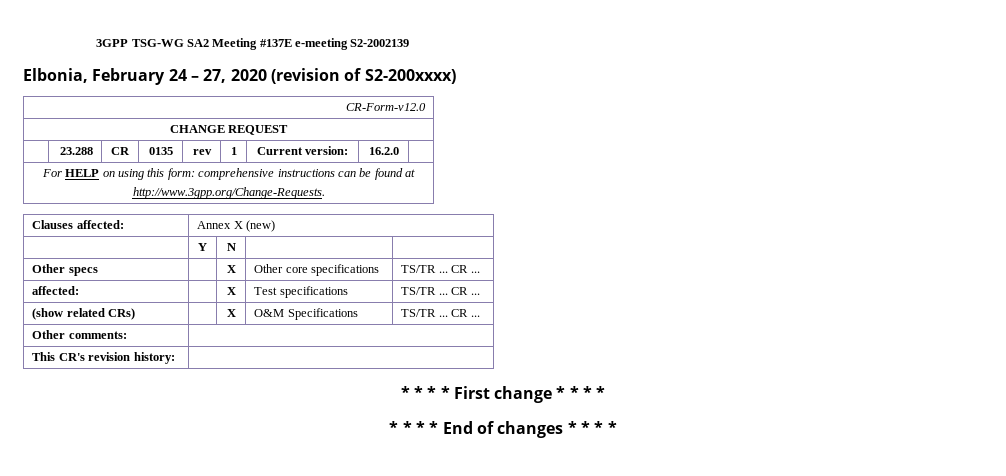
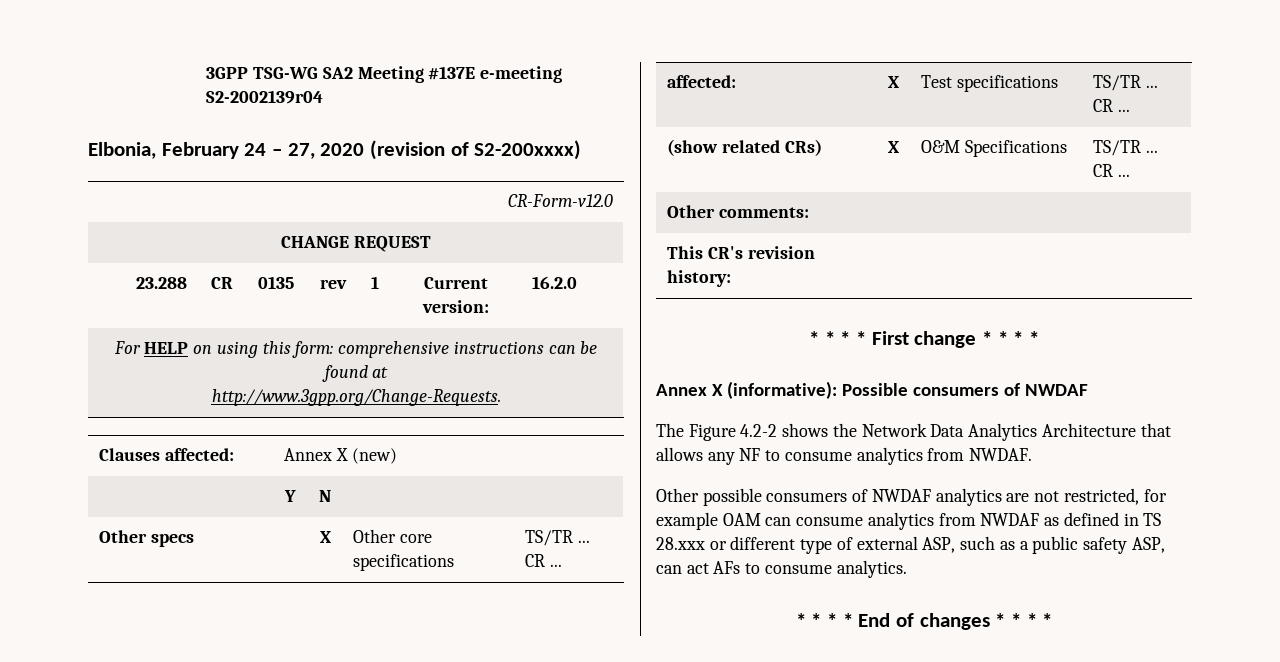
[350,39,410,47] S2-2002139 -> [206,90,324,104] S2-2002139r04
(606, 392) none -> [656,381,1088,399] [656,423,1171,441] [656,447,1033,465] [656,488,1167,506] [656,512,1162,530] [656,536,1165,554] [656,560,907,578] // Annex X (informative): Possible consumers of NWDAF // The Figure 4.2-2 shows the Network Data Analytics Architecture that allows any NF to consume analytics from NWDAF. // Other possible consumers of NWDAF analytics are not restricted, for example OAM can consume analytics from NWDAF as defined in TS 28.xxx or different type of external ASP, such as a public safety ASP, can act AFs to consume analytics.

